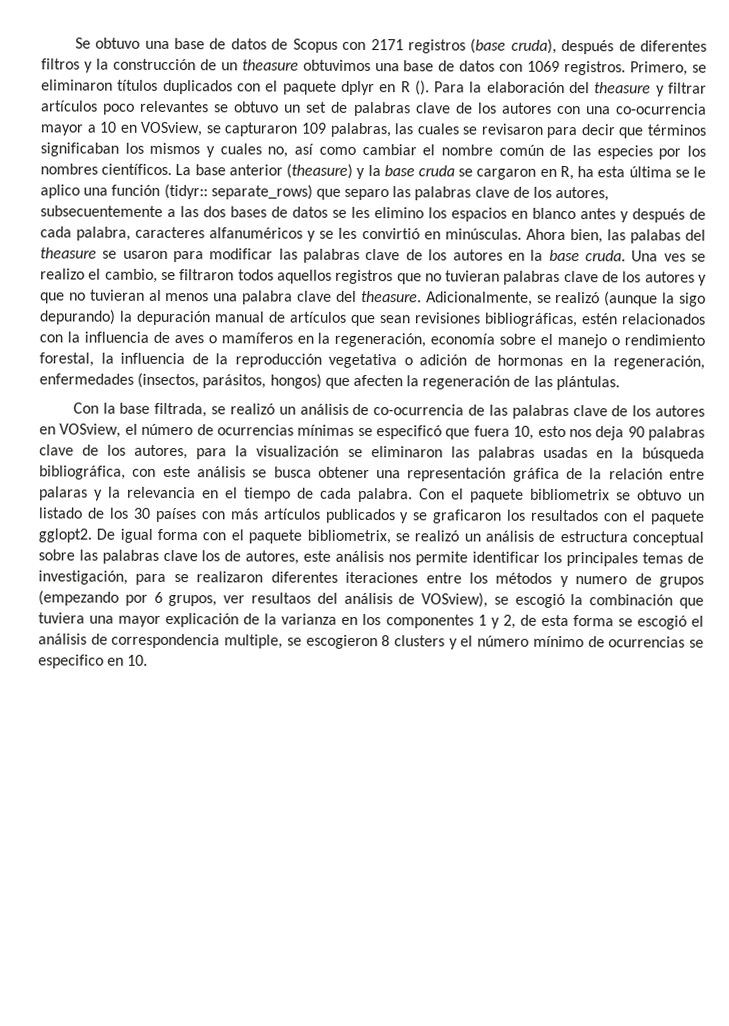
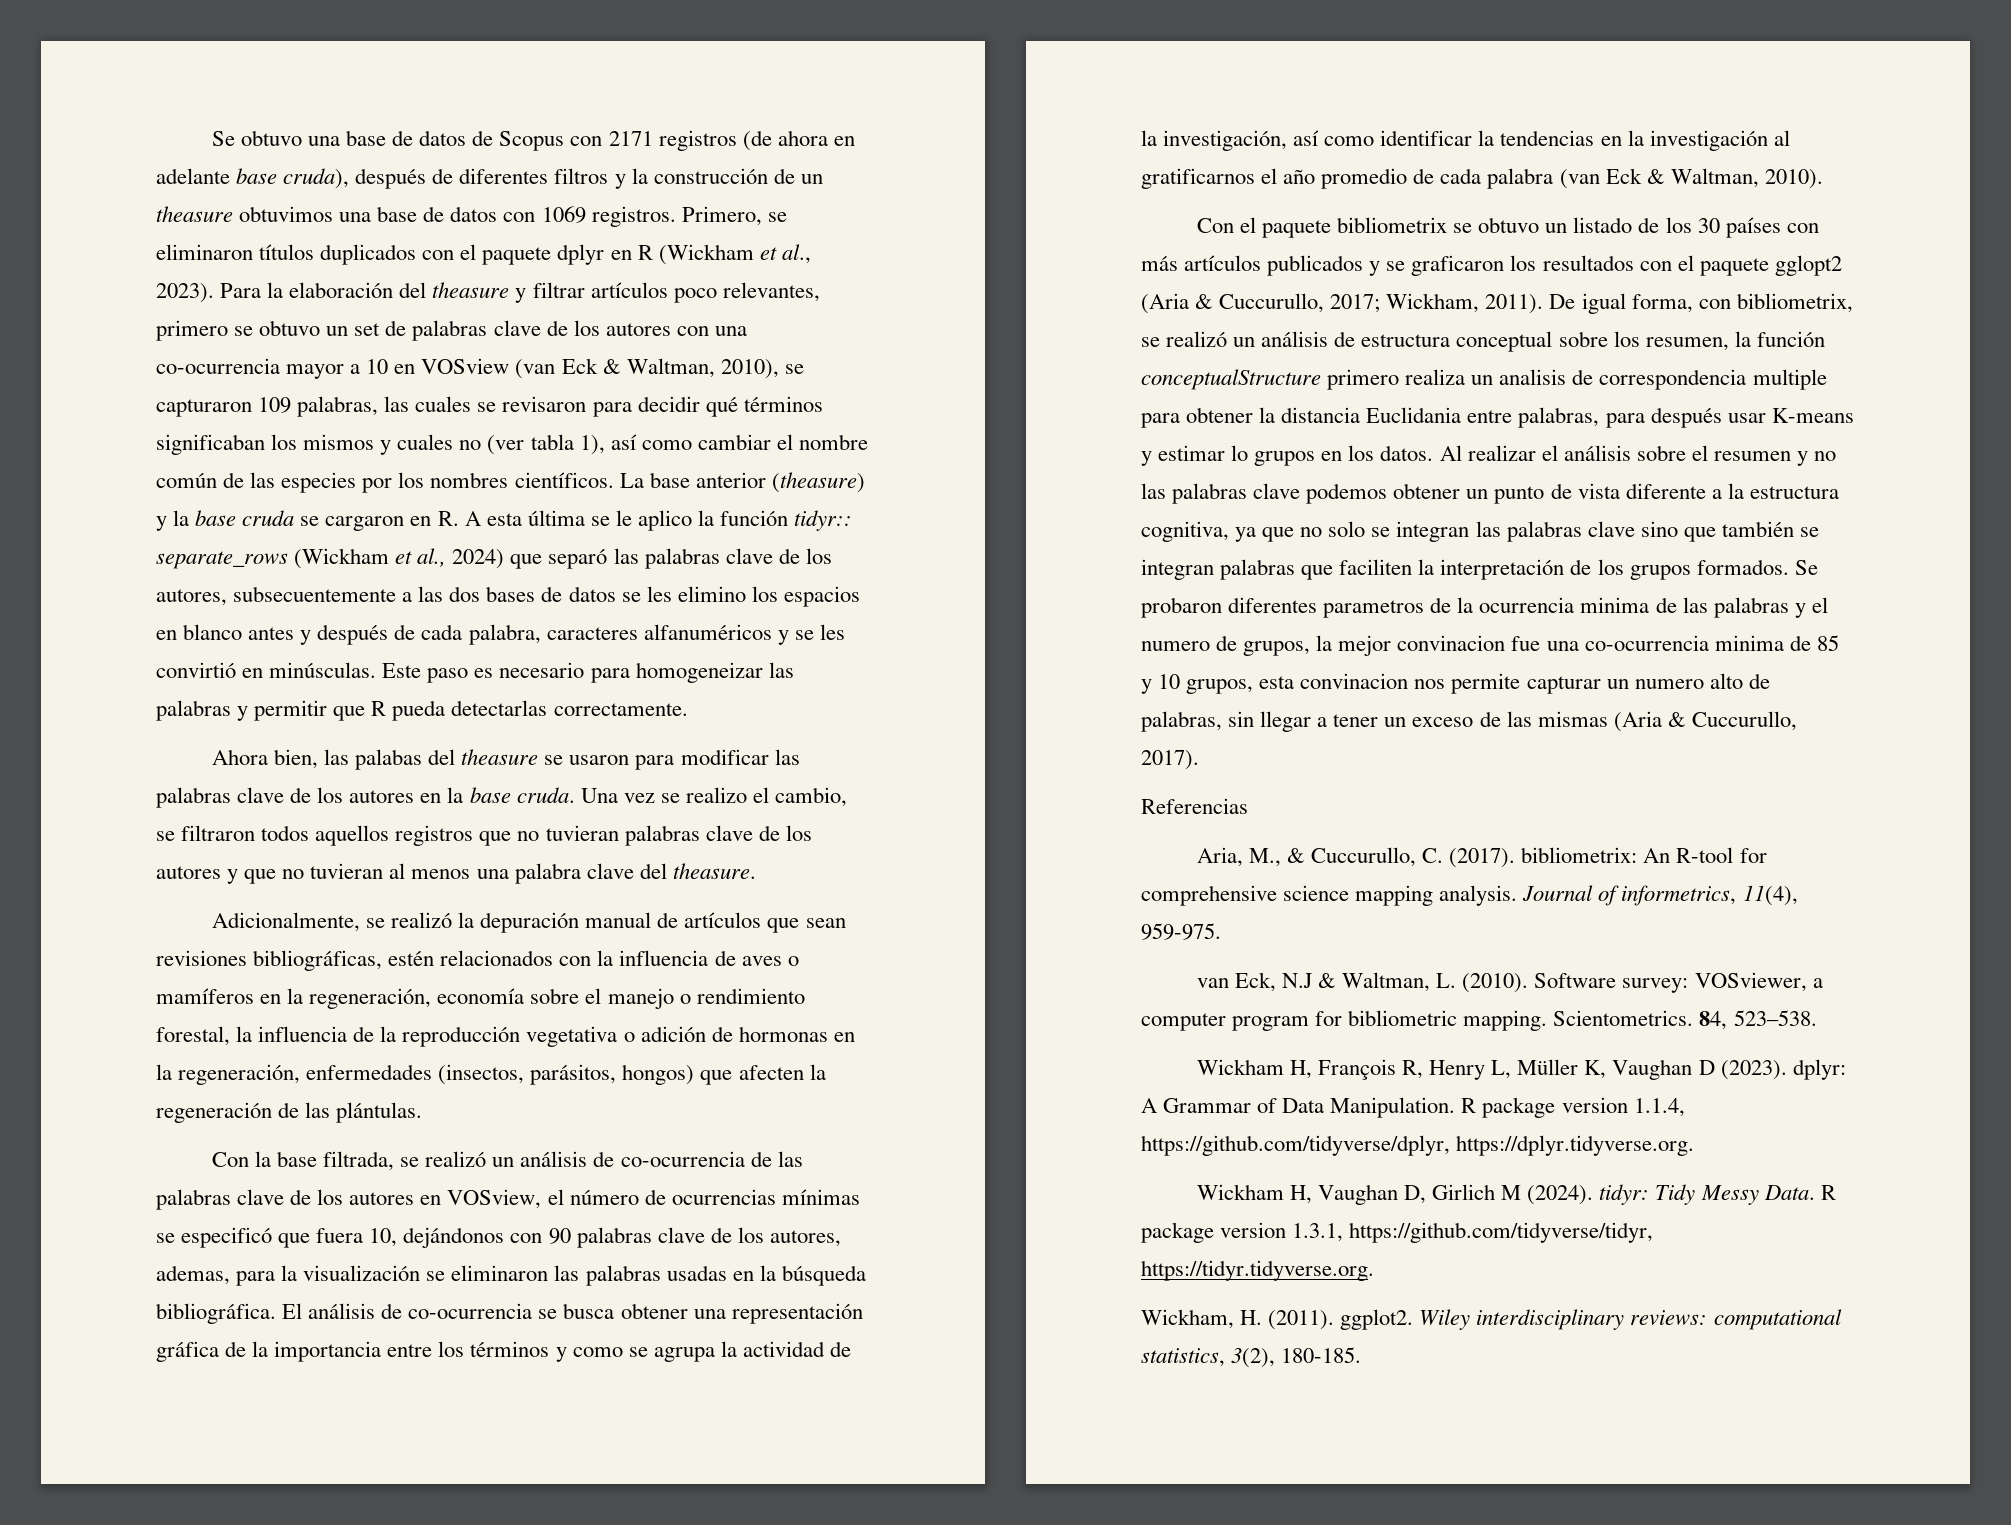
[470,38,507,54] (base -> [742,130,855,151] [156,168,278,184] (de ahora en adelante base
[414,80,430,96] (). -> [658,244,811,265] [156,283,214,303] (Wickham et al., 2023).
[140,100,210,113] relevantes -> [722,282,820,302] [156,320,228,341] relevantes, primero
[140,121,203,137] VOSview, -> [421,358,779,379] VOSview (van Eck & Waltman, 2010),
[580,124,644,139] decir que -> [637,396,738,417] decidir qué
[267,146,289,158] no, -> [459,434,605,455] no (ver tabla 1),
[559,165,595,181] R, ha -> [437,511,481,526] R. A
[83,183,390,201] una función (tidyr:: separate_rows) que separo -> [698,510,853,531] [156,548,608,569] la función tidyr:: separate_rows (Wickham et al., 2024) que separó
(522, 234) none -> [382,662,794,683] [156,700,688,721] Este paso es necesario para homogeneizar las palabras y permitir que R pueda detectarlas correctamente. //
[663,253,686,262] ves -> [623,793,655,803] vez
(422, 296) none -> (756, 871) //
[604,291,706,307] [39,309,116,325] (aunque la sigo depurando) -> (453, 920) none
[537,425,625,441] esto nos deja -> [403,1227,543,1248] dejándonos con
(189, 452) none -> [156,1265,230,1285] ademas,
[39,465,246,480] bibliográfica, con este análisis -> [156,1303,533,1324] bibliográfica. El análisis de co-ocurrencia
[608,468,705,480] [39,486,413,503] relación entre palaras y la relevancia en el tiempo de cada palabra. -> [274,1341,851,1362] [1141,130,1790,151] [1141,168,1823,189] importancia entre los términos y como se agrupa la actividad de la investigación, así como identificar la tendencias en la investigación al gratificarnos el año promedio de cada palabra (van Eck & Waltman, 2010). //
[38,528,303,544] gglopt2. De igual forma con el paquete -> [1774,255,1842,276] [1141,293,1731,314] gglopt2 (Aria & Cuccurullo, 2017; Wickham, 2011). De igual forma, con
[78,549,705,567] [38,570,704,588] [38,590,705,609] [38,612,704,630] [38,633,704,650] [38,654,149,669] las palabras clave los de autores, este análisis nos permite identificar los principales temas de investigación, para se realizaron diferentes iteraciones entre los métodos y numero de grupos (empezando por 6 grupos, ver resultaos del análisis de VOSview), se escogió la combinación que tuviera una mayor explicación de la varianza en los componentes 1 y 2, de esta forma se escogió el análisis de correspondencia multiple, se escogieron 8 clusters y el número mínimo de ocurrencias se especifico en 10. -> [1613,331,1825,351] [1141,369,1827,390] [1141,407,1854,428] [1141,445,1837,466] [1141,483,1839,504] [1141,521,1819,542] [1141,559,1818,580] [1141,597,1828,618] [1141,635,1839,656] [1141,673,1770,694] [1141,711,1797,732] [1141,750,1199,770] [1141,798,1248,814] [1196,847,1767,868] [1141,885,1798,906] [1141,923,1221,940] [1196,972,1823,993] [1141,1010,1817,1031] [1196,1059,1846,1080] [1141,1097,1685,1118] [1141,1135,1695,1156] [1196,1184,1836,1205] [1141,1222,1654,1243] [1141,1260,1374,1281] [1141,1309,1842,1330] [1141,1347,1362,1368] los resumen, la función conceptualStructure primero realiza un analisis de correspondencia multiple para obtener la distancia Euclidania entre palabras, para después usar K-means y estimar lo grupos en los datos. Al realizar el análisis sobre el resumen y no las palabras clave podemos obtener un punto de vista diferente a la estructura cognitiva, ya que no solo se integran las palabras clave sino que también se integran palabras que faciliten la interpretación de los grupos formados. Se probaron diferentes parametros de la ocurrencia minima de las palabras y el numero de grupos, la mejor convinacion fue una co-ocurrencia minima de 85 y 10 grupos, esta convinacion nos permite capturar un numero alto de palabras, sin llegar a tener un exceso de las mismas (Aria & Cuccurullo, 2017). // Referencias // Aria, M., & Cuccurullo, C. (2017). bibliometrix: An R-tool for comprehensive science mapping analysis. Journal of informetrics, 11(4), 959-975. // van Eck, N.J & Waltman, L. (2010). Software survey: VOSviewer, a computer program for bibliometric mapping. Scientometrics. 84, 523–538. // Wickham H, François R, Henry L, Müller K, Vaughan D (2023). dplyr: A Grammar of Data Manipulation. R package version 1.1.4, https://github.com/tidyverse/dplyr, https://dplyr.tidyverse.org. // Wickham H, Vaughan D, Girlich M (2024). tidyr: Tidy Messy Data. R package version 1.3.1, https://github.com/tidyverse/tidyr, https://tidyr.tidyverse.org. // Wickham, H. (2011). ggplot2. Wiley interdisciplinary reviews: computational statistics, 3(2), 180-185.

